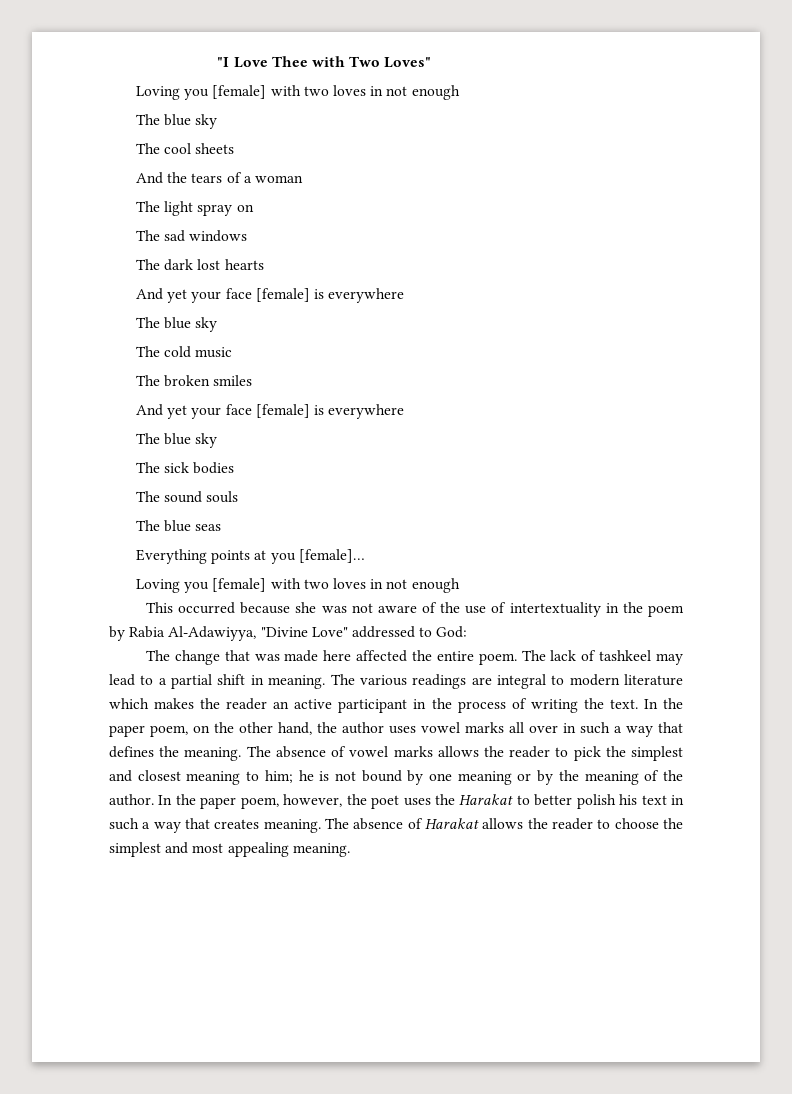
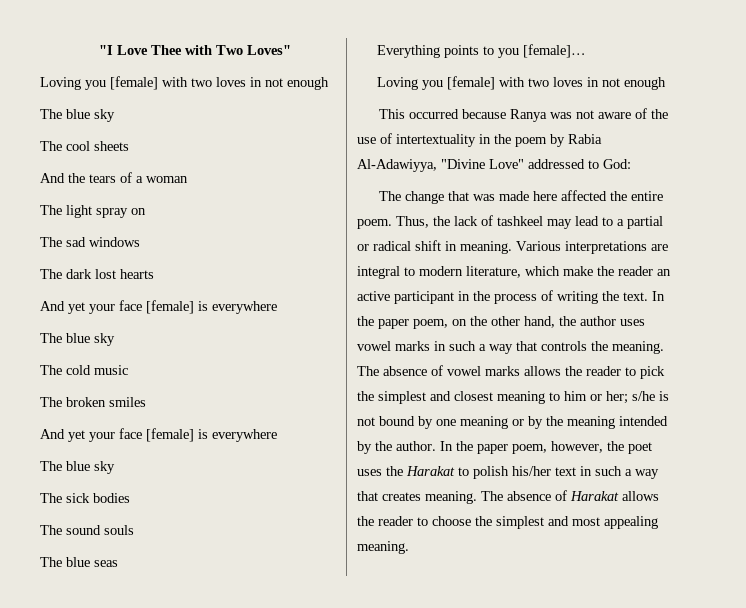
[254,550,267,560] at -> [482,46,494,55] to
[295,602,317,613] she -> [510,109,548,122] Ranya
[521,650,546,661] The -> [396,216,450,228] Thus, the
(213, 681) none -> [357,241,411,251] or radical
[330,674,467,689] The various readings -> [516,241,647,254] Various interpretations
[623,674,683,686] [109,698,195,709] literature which makes -> [466,266,593,278] literature, which make
[509,722,683,737] [109,746,154,758] all over in such a way that defines -> [434,341,587,354] in such a way that controls
[264,770,314,783] him; he -> [564,391,655,404] him or her; s/he
[644,770,660,781] of -> [619,416,668,426] [357,441,372,454] intended by
[534,794,638,809] better polish his -> [473,466,551,479] polish his/her

